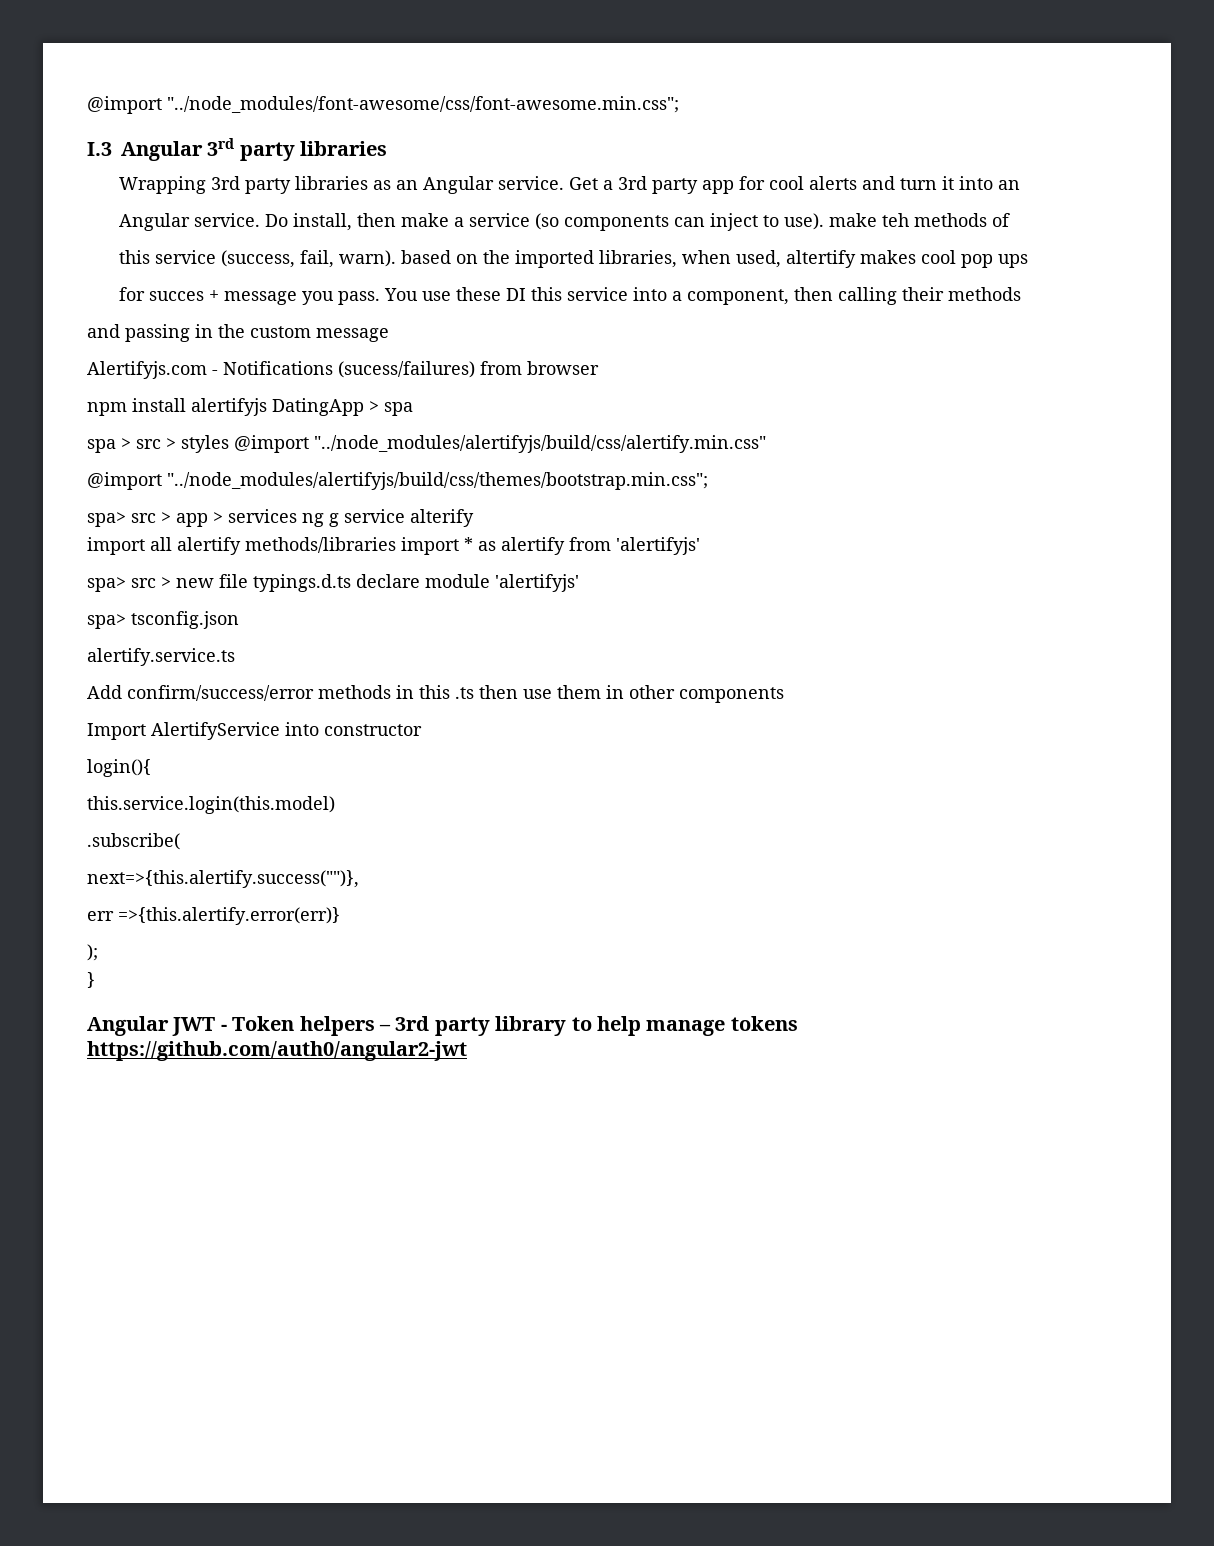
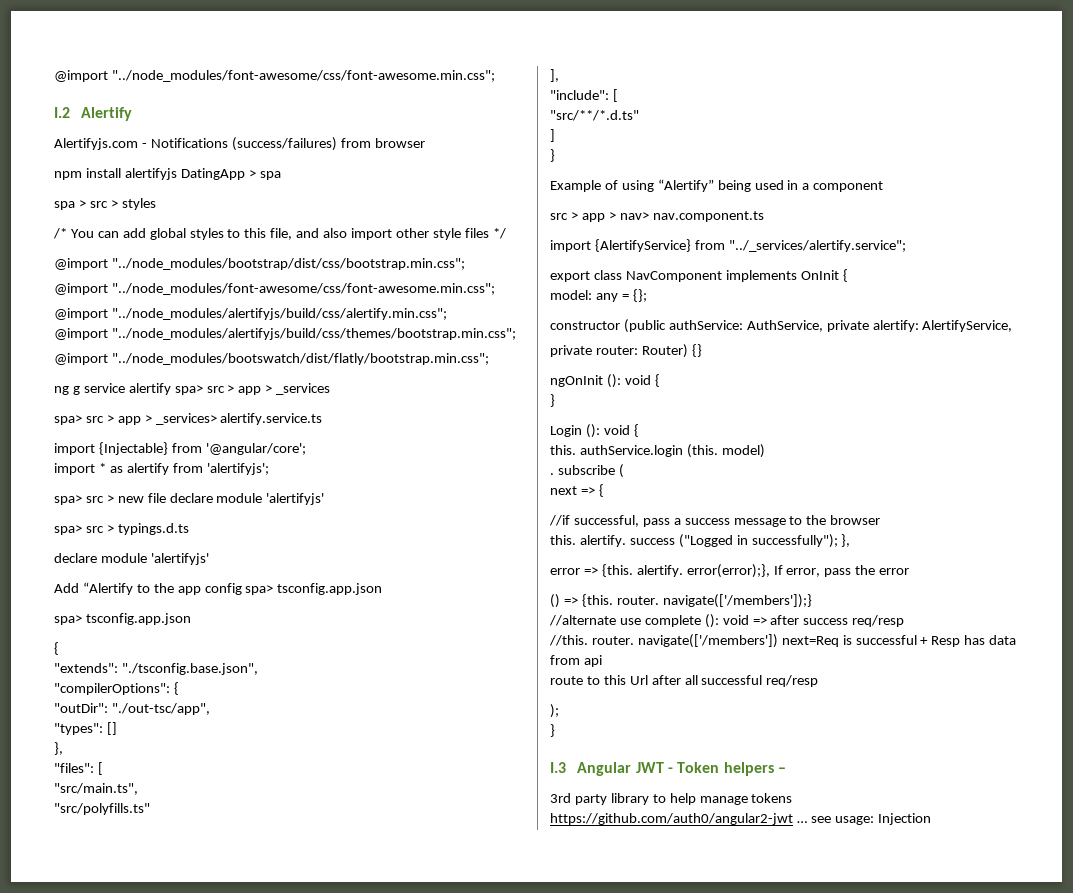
[87,96,679,114] [87,138,388,161] [118,176,1020,194] [118,213,1010,231] [118,250,1028,268] [118,287,1021,305] [87,324,389,342] @import "../node_modules/font-awesome/css/font-awesome.min.css"; // I.3 Angular 3rd party libraries // Wrapping 3rd party libraries as an Angular service. Get a 3rd party app for cool alerts and turn it into an // Angular service. Do install, then make a service (so components can inject to use). make teh methods of // this service (success, fail, warn). based on the imported libraries, when used, altertify makes cool pop ups // for succes + message you pass. You use these DI this service into a component, then calling their methods // and passing in the custom message -> [54,70,495,82] [54,107,133,121] @import "../node_modules/font-awesome/css/font-awesome.min.css"; // I.2 Alertify
[338,361,475,378] (sucess/failures) -> [231,137,337,151] (success/failures)
[234,435,766,453] [87,472,708,490] [87,509,474,527] [87,537,396,555] @import "../node_modules/alertifyjs/build/css/alertify.min.css" // @import "../node_modules/alertifyjs/build/css/themes/bootstrap.min.css"; // spa> src > app > services ng g service alterify // import all alertify methods/libraries -> [53,228,506,240] [54,258,465,270] [54,283,495,295] [54,308,447,320] [54,328,516,340] [54,353,489,365] [54,383,331,395] [54,413,323,425] [54,442,306,455] // /* You can add global styles to this file, and also import other style files */ // @import "../node_modules/bootstrap/dist/css/bootstrap.min.css"; // @import "../node_modules/font-awesome/css/font-awesome.min.css"; // @import "../node_modules/alertifyjs/build/css/alertify.min.css"; // @import "../node_modules/alertifyjs/build/css/themes/bootstrap.min.css"; // @import "../node_modules/bootswatch/dist/flatly/bootstrap.min.css"; // ng g service alertify spa> src > app > _services // spa> src > app > _services> alertify.service.ts // import {Injectable} from '@angular/core'; //
[616,537,700,555] 'alertifyjs' -> [206,463,269,475] 'alertifyjs';
[253,574,351,592] typings.d.ts -> (166, 498) none
[131,611,239,629] [87,648,235,666] [87,685,784,703] [87,722,422,740] [87,759,151,777] [87,796,335,814] [87,833,180,850] [87,870,359,888] [87,907,340,925] tsconfig.json // alertify.service.ts // Add confirm/success/error methods in this .ts then use them in other components // Import AlertifyService into constructor // login(){ // this.service.login(this.model) // .subscribe( // next=>{this.alertify.success("")}, // err =>{this.alertify.error(err)} -> [85,523,189,535] [54,553,209,565] [54,582,383,595] [54,613,191,625] [54,642,59,655] [54,663,258,675] [54,682,179,695] [54,703,210,715] [54,722,117,735] [54,742,63,755] [54,762,103,775] [54,783,138,795] [54,803,150,815] [550,69,559,82] [550,89,618,102] [550,110,639,121] [550,129,555,142] [550,149,555,162] [550,179,884,192] [550,211,764,222] [550,239,906,252] [550,269,848,282] [550,289,647,302] [550,319,1013,333] [550,344,702,358] [550,374,660,388] [550,394,555,407] [550,424,639,438] [550,444,765,458] [550,464,624,478] [550,484,604,497] [549,515,881,527] [550,534,851,548] [550,564,910,578] [550,594,812,608] [549,614,905,628] [549,634,1017,648] [550,655,602,667] [550,675,819,687] src > typings.d.ts // declare module 'alertifyjs' // Add “Alertify to the app config spa> tsconfig.app.json // spa> tsconfig.app.json // { // "extends": "./tsconfig.base.json", // "compilerOptions": { // "outDir": "./out-tsc/app", // "types": [] // }, // "files": [ // "src/main.ts", // "src/polyfills.ts" // ], // "include": [ // "src/**/*.d.ts" // ] // } // Example of using “Alertify” being used in a component // src > app > nav> nav.component.ts // import {AlertifyService} from "../_services/alertify.service"; // export class NavComponent implements OnInit { // model: any = {}; // constructor (public authService: AuthService, private alertify: AlertifyService, // private router: Router) {} // ngOnInit (): void { // } // Login (): void { // this. authService.login (this. model) // . subscribe ( // next => { // //if successful, pass a success message to the browser // this. alertify. success ("Logged in successfully"); }, // error => {this. alertify. error(error);}, If error, pass the error // () => {this. router. navigate(['/members']);} // //alternate use complete (): void => after success req/resp // //this. router. navigate(['/members']) next=Req is successful + Resp has data from api // route to this Url after all successful req/resp
(95, 980) none -> [550,762,566,773] I.3
(391, 1027) none -> (787, 770) //
(467, 1051) none -> [796,813,931,825] … see usage: Injection

